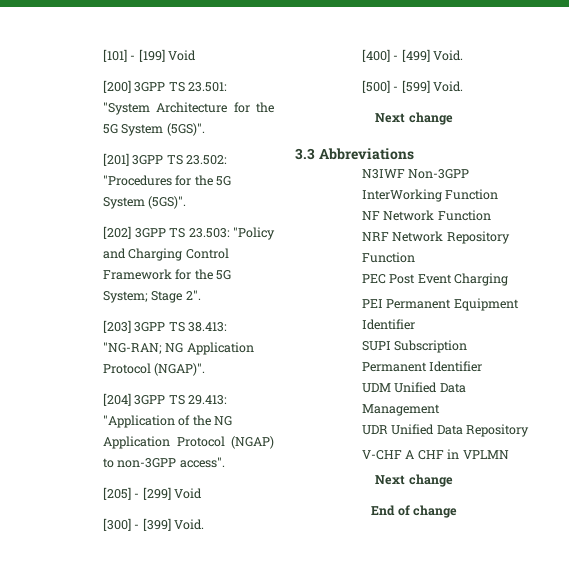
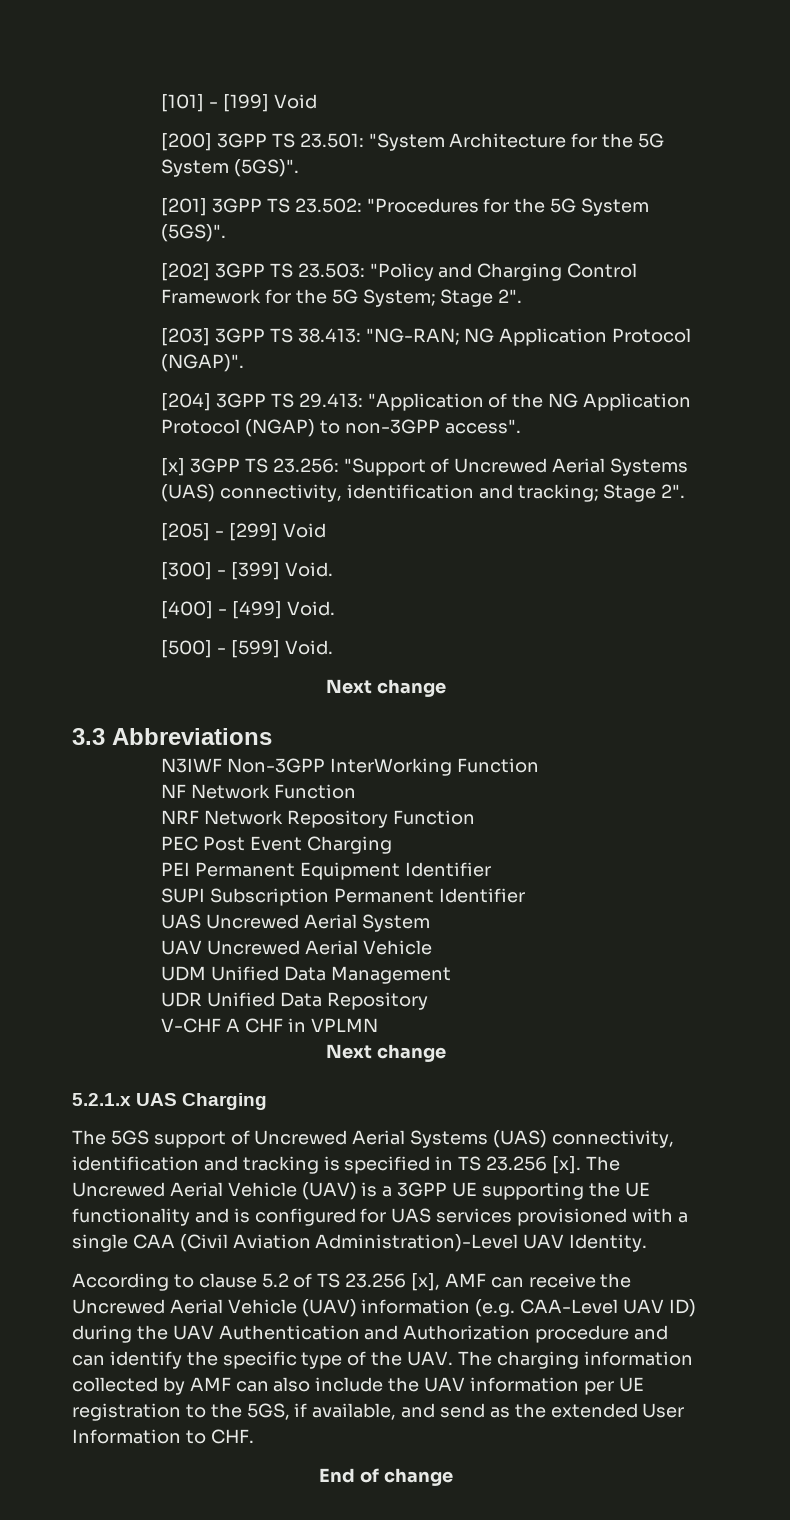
(225, 462) none -> [161,458,689,476] [161,484,686,502] // [x] 3GPP TS 23.256: "Support of Uncrewed Aerial Systems (UAS) connectivity, identification and tracking; Stage 2".
(483, 366) none -> [161,914,430,932] [161,940,432,955] // UAS Uncrewed Aerial System // UAV Uncrewed Aerial Vehicle
(453, 480) none -> [72,1093,268,1110] [72,1130,674,1148] [72,1156,620,1174] [72,1182,650,1200] [72,1208,688,1226] [72,1234,648,1252] [72,1273,632,1291] [72,1299,696,1317] [72,1325,669,1343] [72,1351,693,1369] [72,1377,644,1395] [72,1403,685,1421] [72,1429,254,1444] // 5.2.1.x UAS Charging // The 5GS support of Uncrewed Aerial Systems (UAS) connectivity, identification and tracking is specified in TS 23.256 [x]. The Uncrewed Aerial Vehicle (UAV) is a 3GPP UE supporting the UE functionality and is configured for UAS services provisioned with a single CAA (Civil Aviation Administration)-Level UAV Identity. // According to clause 5.2 of TS 23.256 [x], AMF can receive the Uncrewed Aerial Vehicle (UAV) information (e.g. CAA-Level UAV ID) during the UAV Authentication and Authorization procedure and can identify the specific type of the UAV. The charging information collected by AMF can also include the UAV information per UE registration to the 5GS, if available, and send as the extended User Information to CHF.

